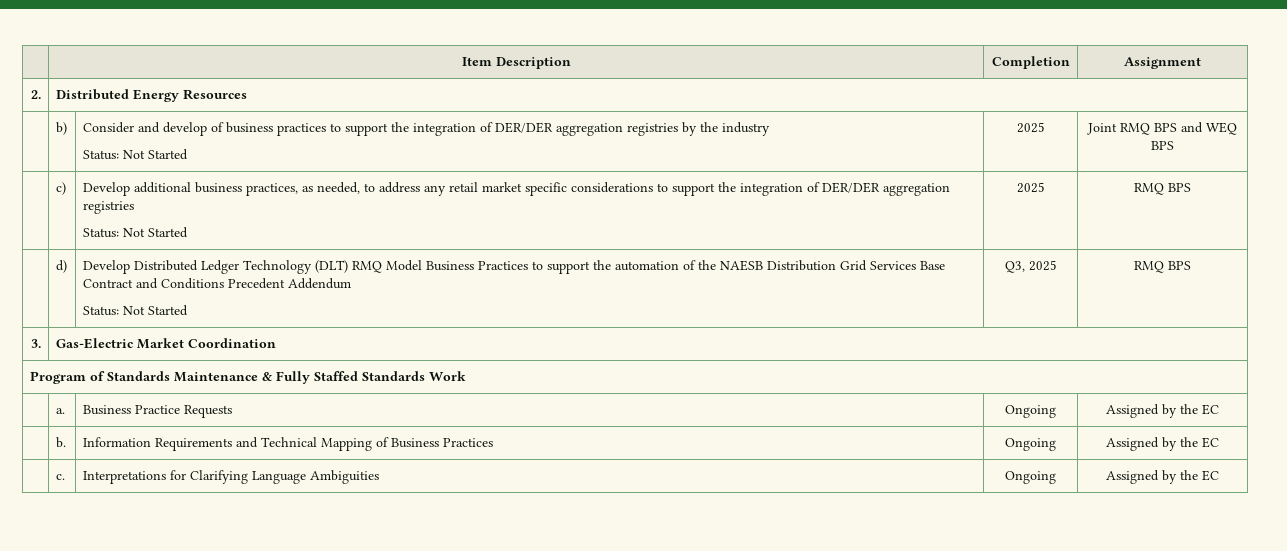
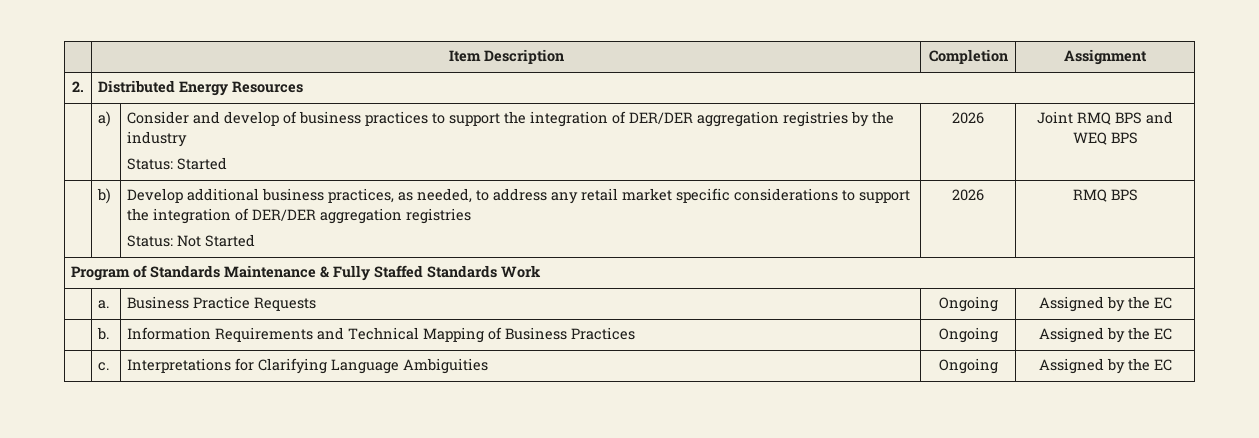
[55,122,67,135] b) -> [98,111,112,127] a)
[122,149,188,160] [1016,122,1045,133] Not Started | 2025 -> [177,157,228,170] [952,112,984,124] Started | 2026
[55,182,66,195] c) -> [97,188,112,204] b)
[1016,182,1045,193] [1134,183,1191,195] [55,260,67,273] [82,260,945,274] [82,278,351,289] [82,305,188,316] [1004,260,1057,273] [1134,261,1191,273] [30,339,41,348] [55,338,276,349] 2025 | RMQ BPS // | d) | Develop Distributed Ledger Technology (DLT) RMQ Model Business Practices to support the automation of the NAESB Distribution Grid Services Base Contract and Conditions Precedent Addendum // Status: Not Started | Q3, 2025 | RMQ BPS // 3. | Gas-Electric Market Coordination -> [952,189,984,201] [1072,189,1138,202] 2026 | RMQ BPS

